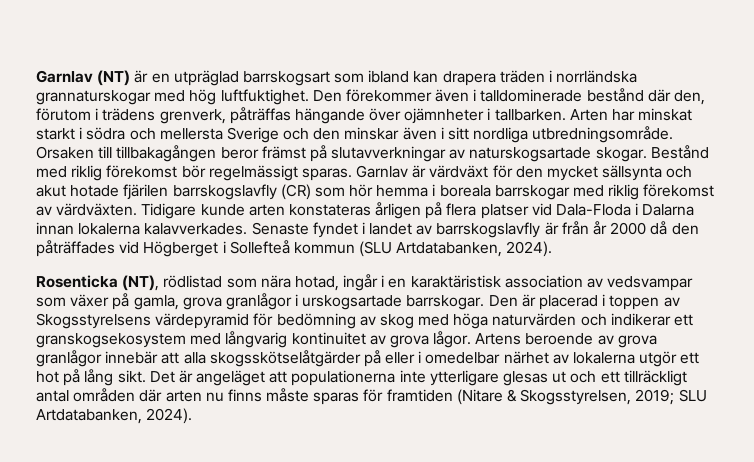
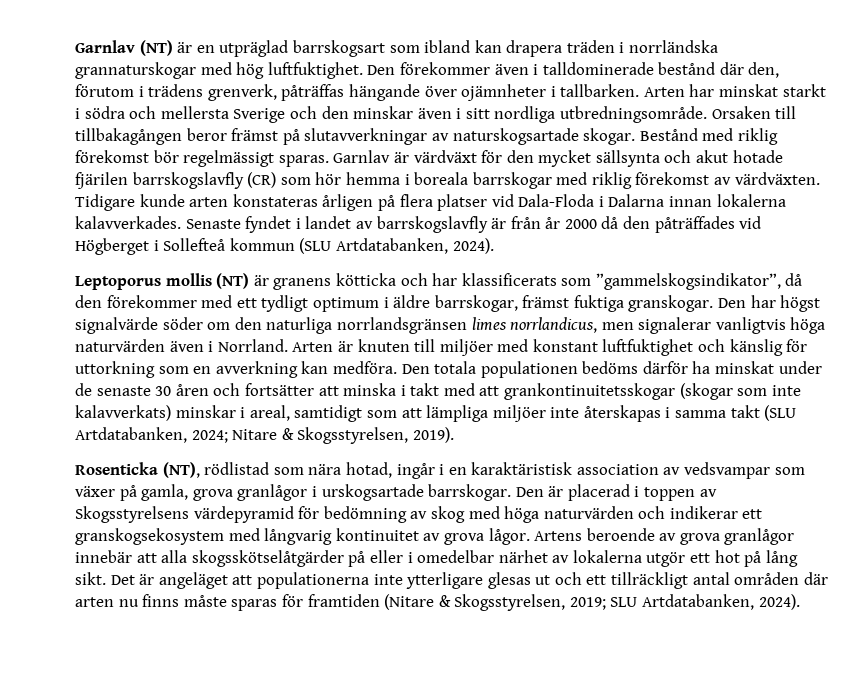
(553, 249) none -> [75,273,803,290] [75,295,821,312] [75,317,826,334] [75,339,808,356] [75,361,822,378] [75,383,801,400] [75,405,797,422] [75,427,454,444] // Leptoporus mollis (NT) är granens kötticka och har klassificerats som ”gammelskogsindikator”, då den förekommer med ett tydligt optimum i äldre barrskogar, främst fuktiga granskogar. Den har högst signalvärde söder om den naturliga norrlandsgränsen limes norrlandicus, men signalerar vanligtvis höga naturvärden även i Norrland. Arten är knuten till miljöer med konstant luftfuktighet och känslig för uttorkning som en avverkning kan medföra. Den totala populationen bedöms därför ha minskat under de senaste 30 åren och fortsätter att minska i takt med att grankontinuitetsskogar (skogar som inte kalavverkats) minskar i areal, samtidigt som att lämpliga miljöer inte återskapas i samma takt (SLU Artdatabanken, 2024; Nitare & Skogsstyrelsen, 2019).

